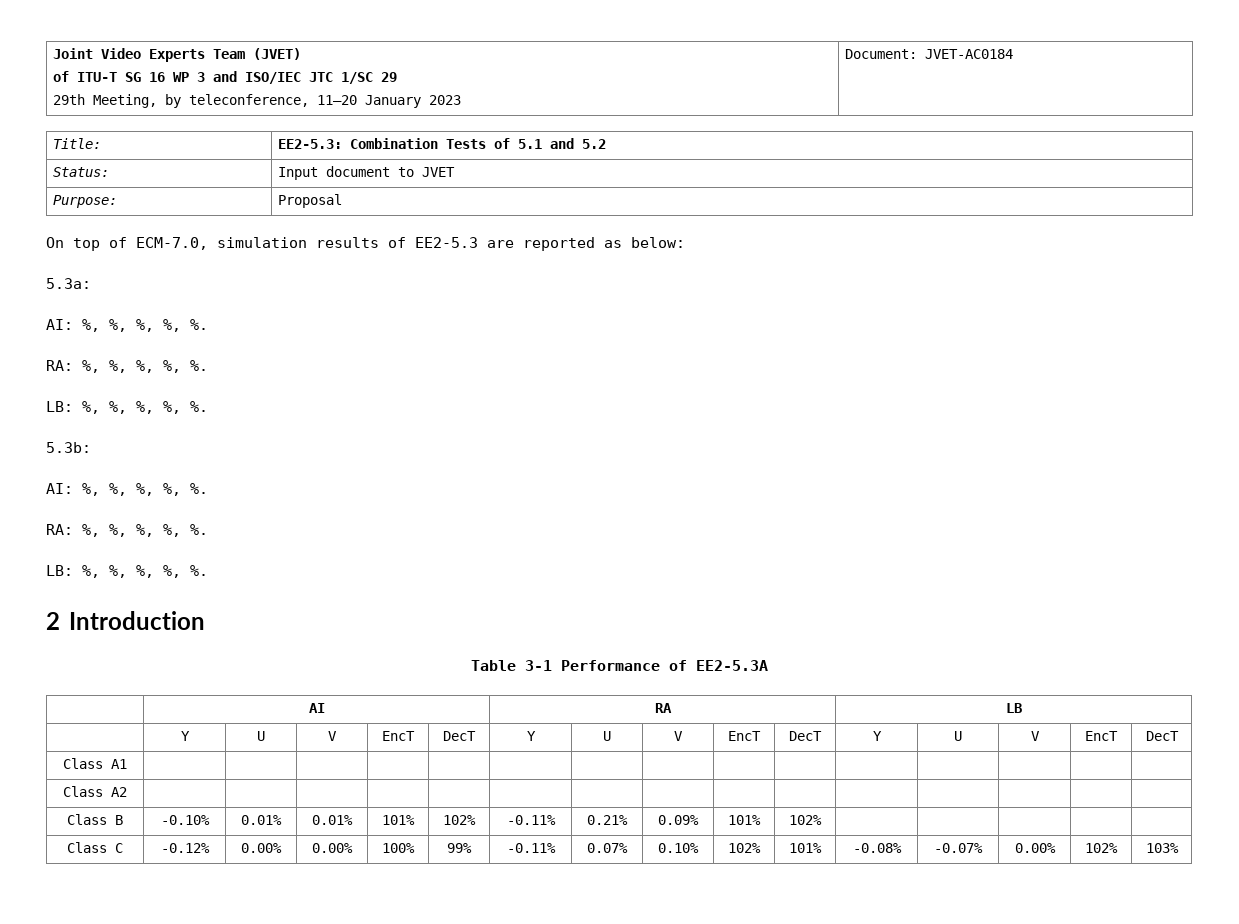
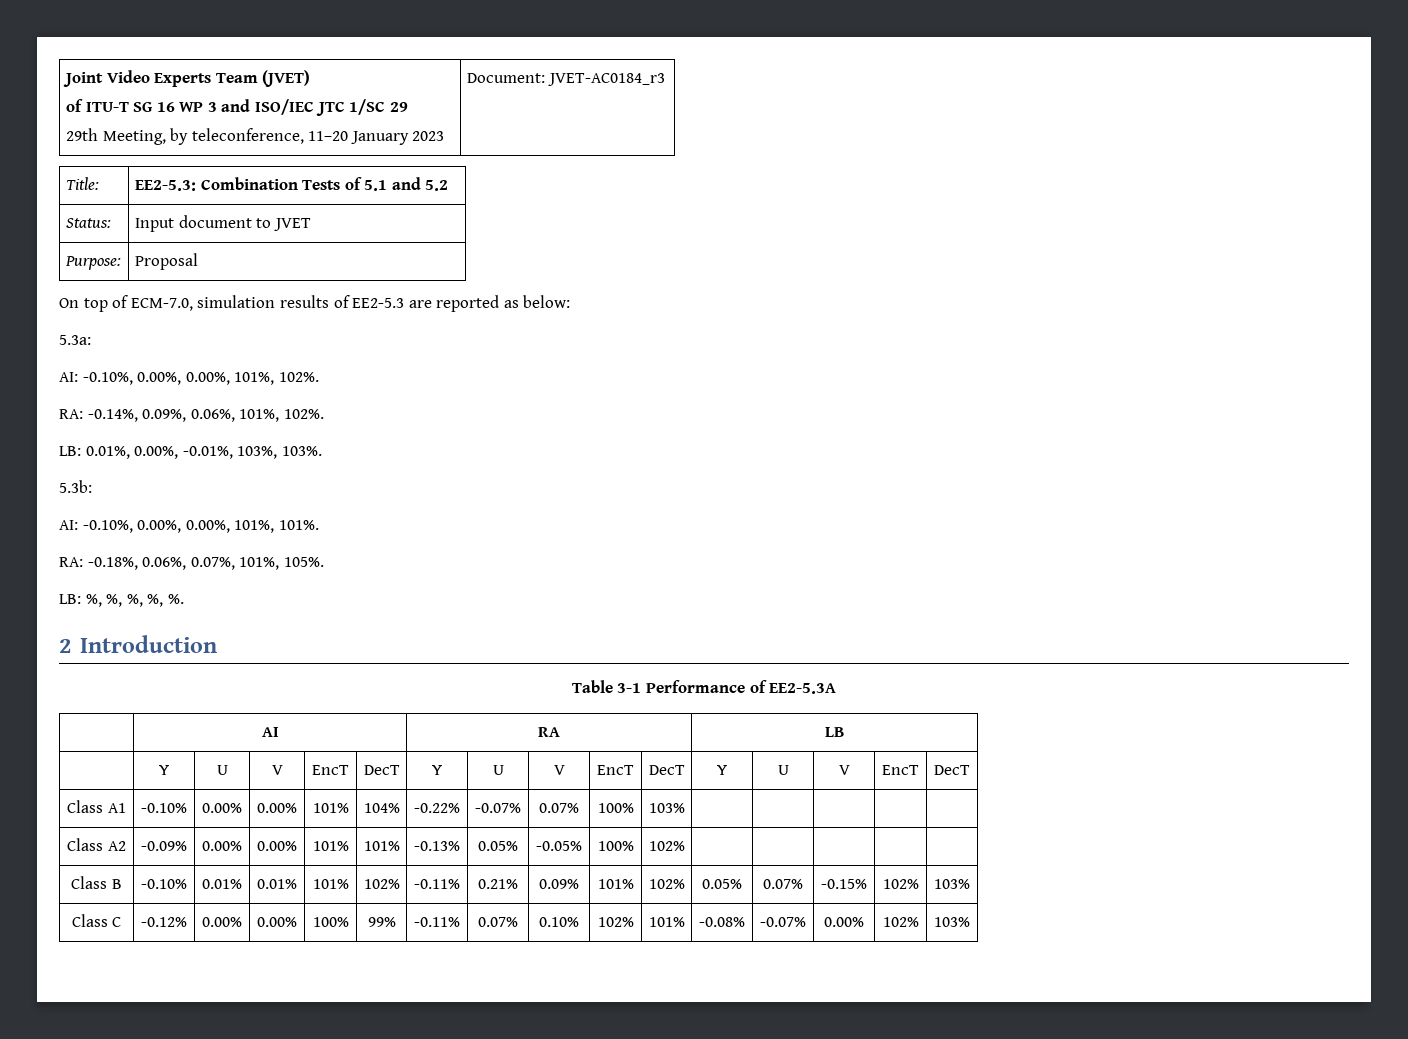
[925,49,1014,59] JVET-AC0184 -> [547,73,665,86] JVET-AC0184_r3
[82,319,208,332] [46,360,208,373] [46,401,208,414] [46,442,91,453] [46,483,208,496] [46,524,208,537] %, %, %, %, %. // RA: %, %, %, %, %. // LB: %, %, %, %, %. // 5.3b: // AI: %, %, %, %, %. // RA: %, %, %, %, %. -> [82,372,319,385] [59,409,324,422] [59,446,322,459] [59,480,92,493] [59,520,319,533] [59,557,324,570] -0.10%, 0.00%, 0.00%, 101%, 102%. // RA: -0.14%, 0.09%, 0.06%, 101%, 102%. // LB: 0.01%, 0.00%, -0.01%, 103%, 103%. // 5.3b: // AI: -0.10%, 0.00%, 0.00%, 101%, 101%. // RA: -0.18%, 0.06%, 0.07%, 101%, 105%.
[63,786,127,797] | | | | | | | | | | | | | | // Class A2 | | | | | | | | | | -> [141,803,187,813] [202,803,242,813] [257,803,297,813] [312,803,349,813] [363,803,400,813] [414,803,460,813] [475,803,521,813] [539,803,579,813] [597,803,634,813] [648,803,685,813] [67,838,126,851] [141,841,187,851] [202,841,242,851] [257,841,297,851] [312,841,349,851] [363,841,400,851] [414,841,460,851] [478,841,518,851] [536,841,582,851] [597,841,634,851] [648,841,685,851] -0.10% | 0.00% | 0.00% | 101% | 104% | -0.22% | -0.07% | 0.07% | 100% | 103% | | | | | // Class A2 | -0.09% | 0.00% | 0.00% | 101% | 101% | -0.13% | 0.05% | -0.05% | 100% | 102%
(822, 820) | | | | -> [702,879,742,889] [763,879,803,889] [821,879,867,889] [882,879,919,889] [934,879,970,889] 0.05% | 0.07% | -0.15% | 102% | 103%

